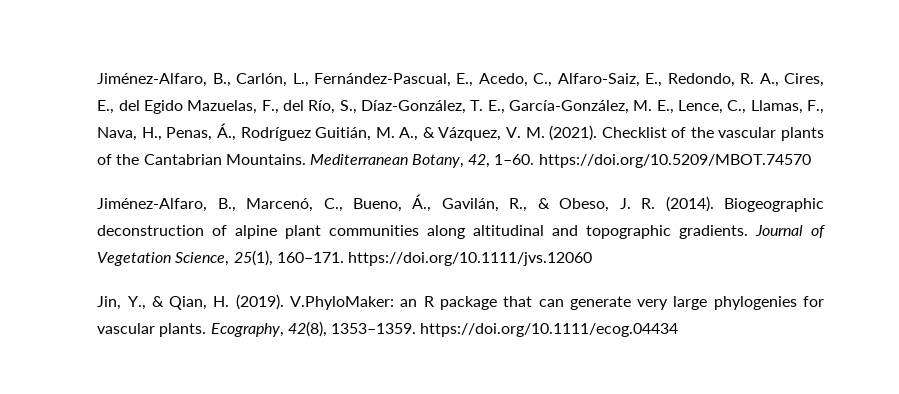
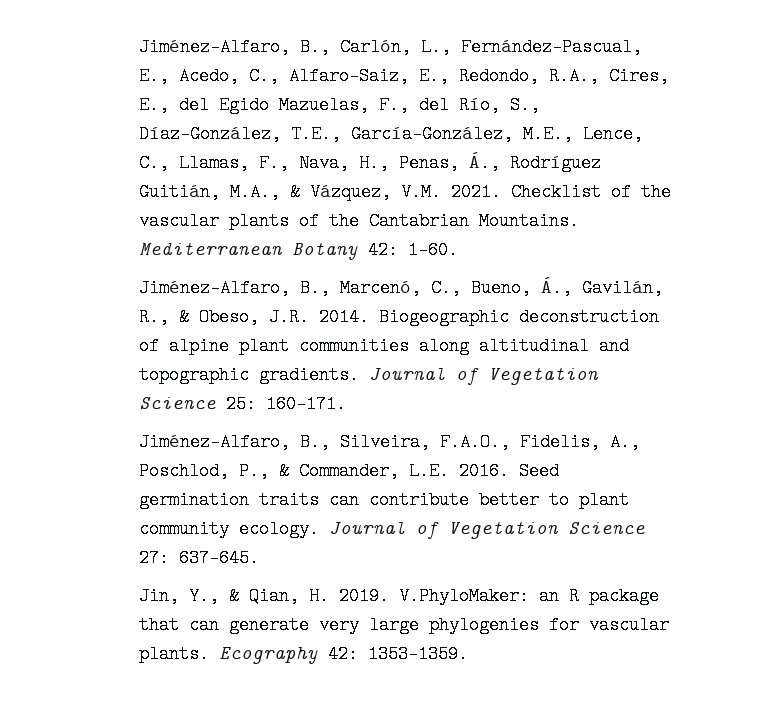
[740,73,779,87] R. A., -> [549,67,600,85] R.A.,
[470,100,674,114] T. E., García-González, M. E., -> [291,125,574,143] T.E., García-González, M.E.,
[375,125,598,141] M. A., & Vázquez, V. M. (2021). -> [230,183,502,201] M.A., & Vázquez, V.M. 2021.
[412,154,491,168] Botany, 42, -> [292,241,399,260] Botany 42:
[538,154,811,168] https://doi.org/10.5209/MBOT.74570 -> (459, 250) none
[619,196,714,212] J. R. (2014). -> [269,308,370,326] J.R. 2014.
[175,250,273,266] Science, 25(1), -> [139,395,257,413] Science 25:
[347,252,592,266] https://doi.org/10.1111/jvs.12060 -> [139,433,641,451] [139,462,560,480] [139,491,630,509] [139,520,646,539] [139,549,260,567] // Jiménez-Alfaro, B., Silveira, F.A.O., Fidelis, A., Poschlod, P., & Commander, L.E. 2016. Seed germination traits can contribute better to plant community ecology. Journal of Vegetation Science 27: 637–645.
[235,294,284,310] (2019). -> [339,587,390,605] 2019.
[210,321,679,337] Ecography, 42(8), 1353–1359. https://doi.org/10.1111/ecog.04434 -> [219,645,469,664] Ecography 42: 1353–1359.

